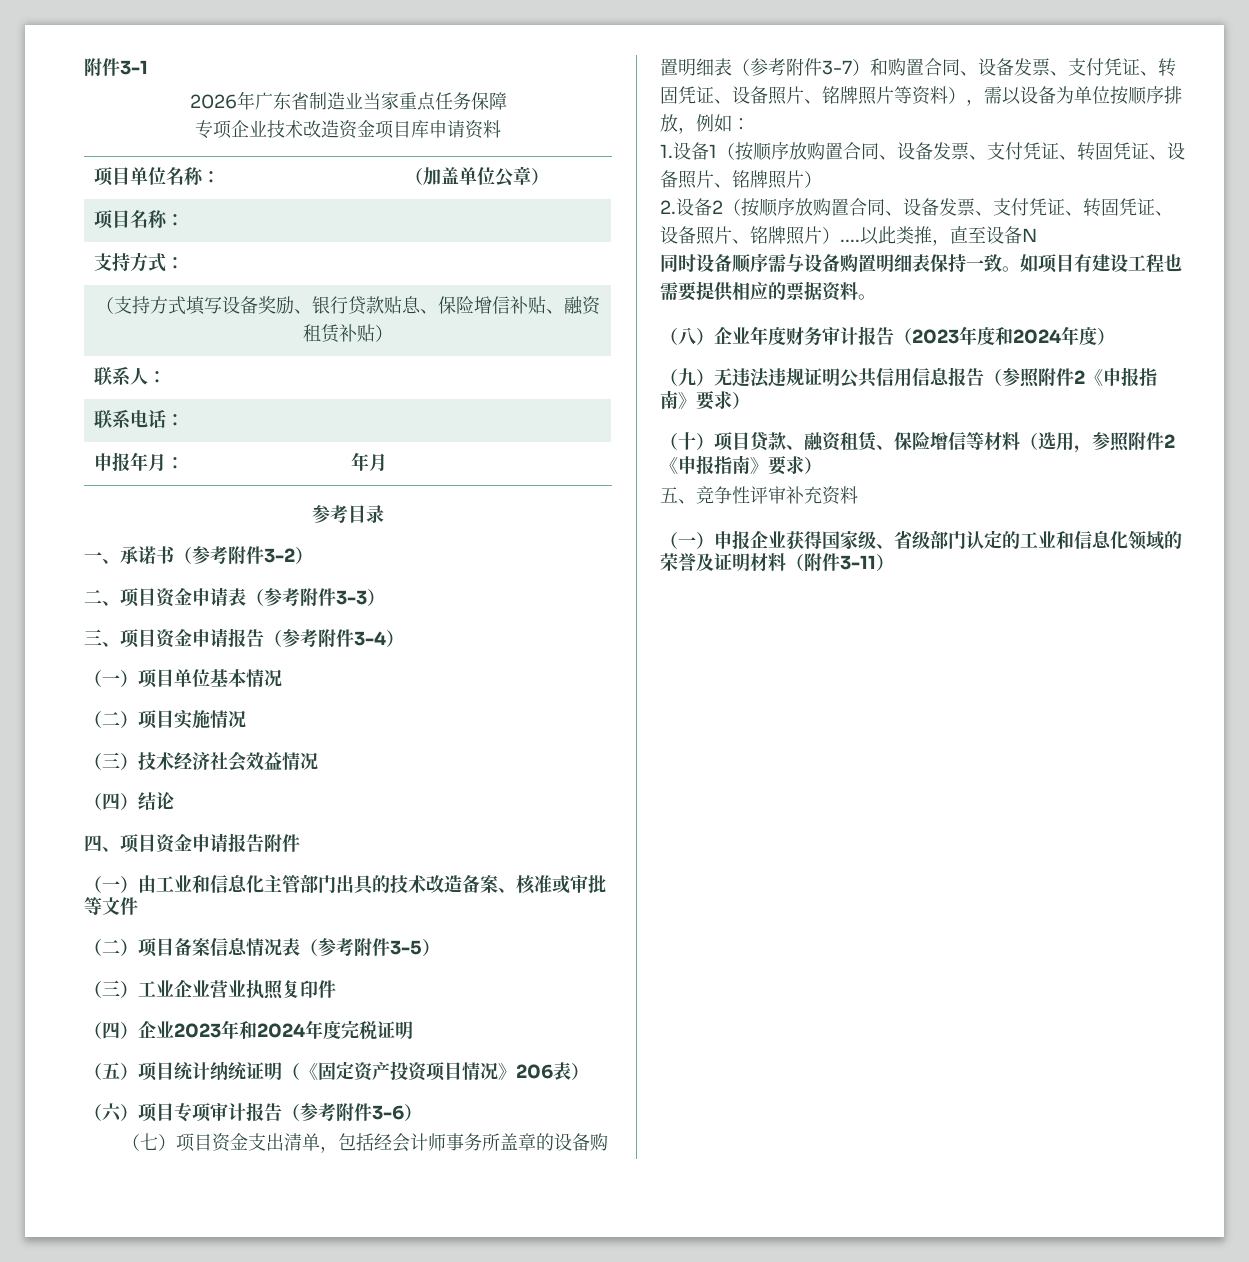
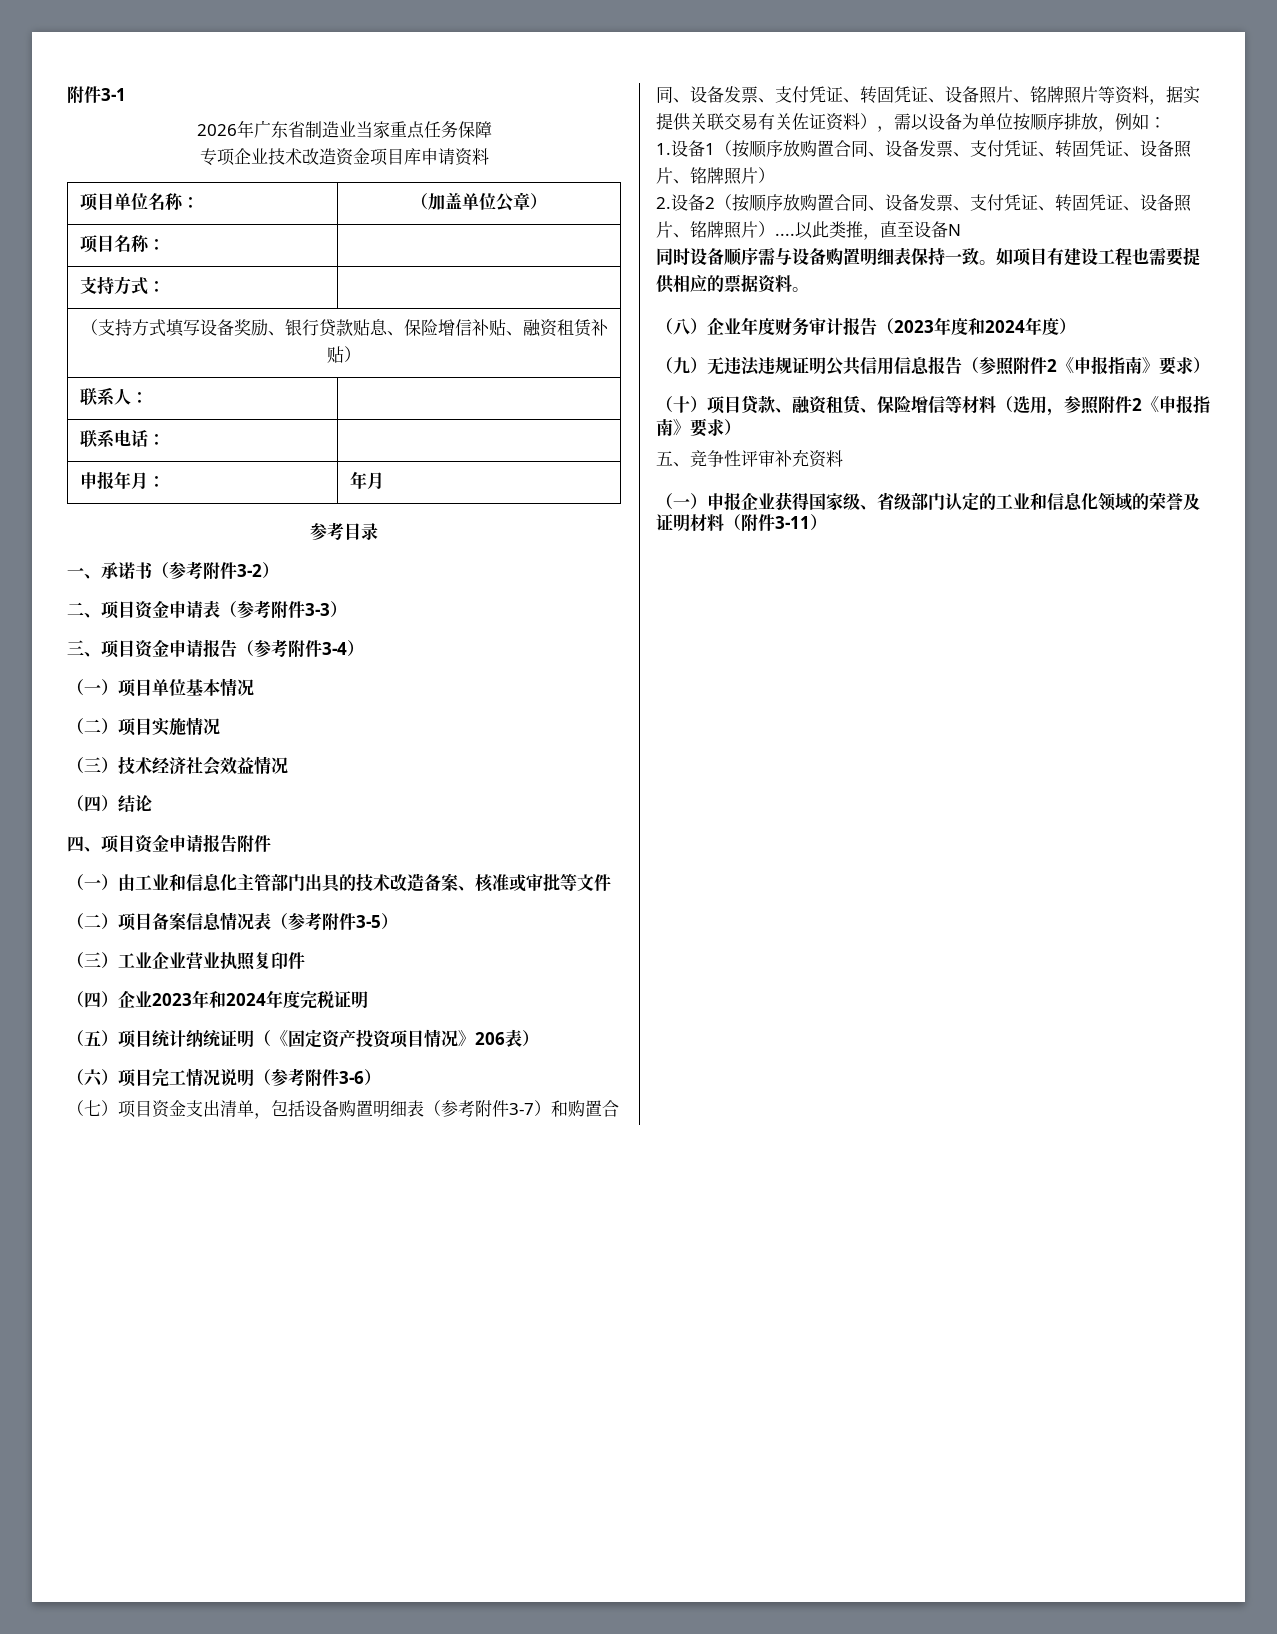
[174,1102,282,1122] 专项审计报告 -> [152,1068,254,1087] 完工情况说明
[374,1133,555,1152] 经会计师事务所盖章的 -> (305, 1108) none
(948, 95) none -> [1149,86,1200,105] [656,113,860,131] ，据实提供关联交易有关佐证资料

